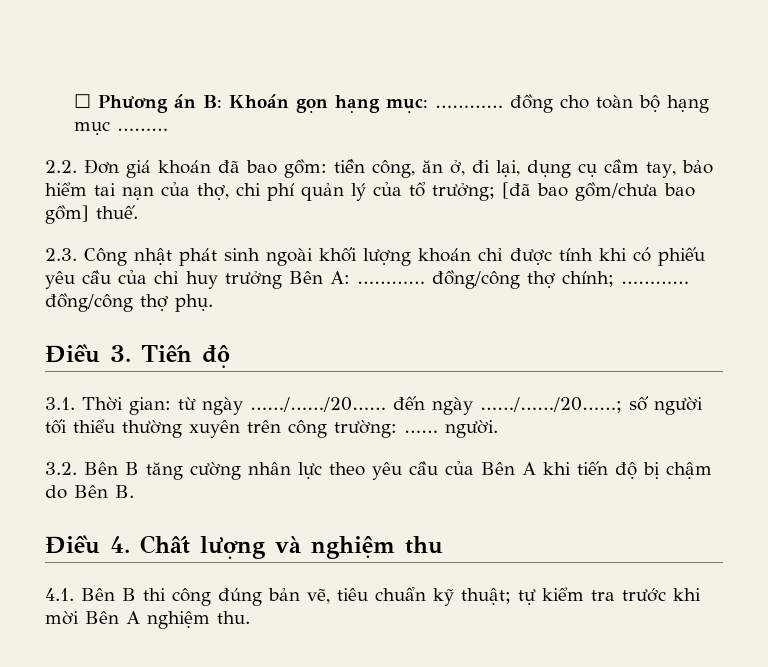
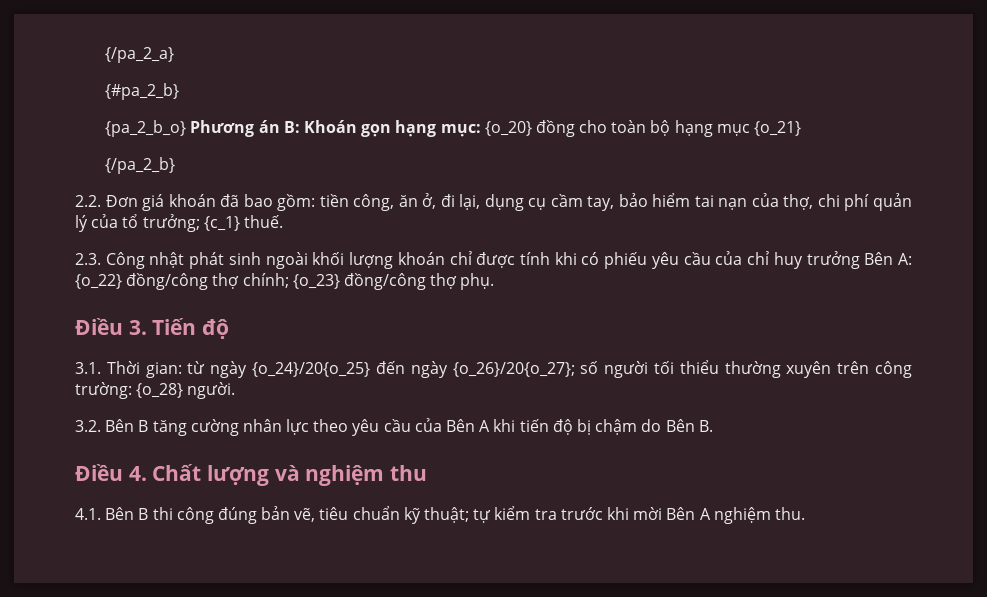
[74,94,92,108] ☐ -> [105,47,175,63] [105,83,180,100] [105,120,187,137] {/pa_2_a} // {#pa_2_b} // {pa_2_b_o}
[435,105,504,108] ………… -> [484,121,532,136] {o_20}
[117,128,169,131] ……… -> [754,121,802,136] [105,157,176,174] {o_21} // {/pa_2_b}
[502,182,695,201] [45,205,89,224] [đã bao gồm/chưa bao gồm] -> [203,216,240,231] {c_1}
[357,281,425,284] ………… -> [75,274,122,289] {o_22}
[621,281,689,284] ………… -> [292,274,340,289] {o_23}
[250,397,386,412] ……/……/20…… -> [252,362,371,377] {o_24}/20{o_25}
[480,397,622,413] ……/……/20……; -> [452,362,575,377] {o_26}/20{o_27};
[404,430,438,433] …… -> [136,383,184,398] {o_28}

